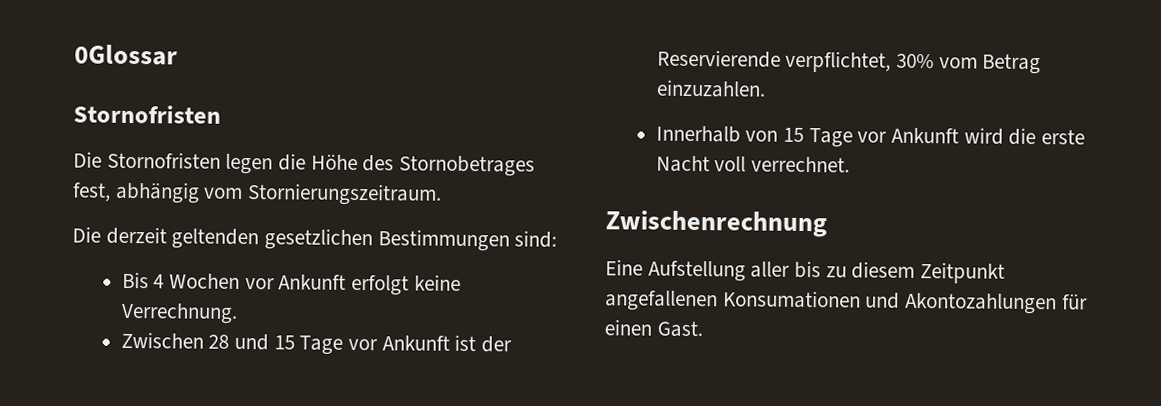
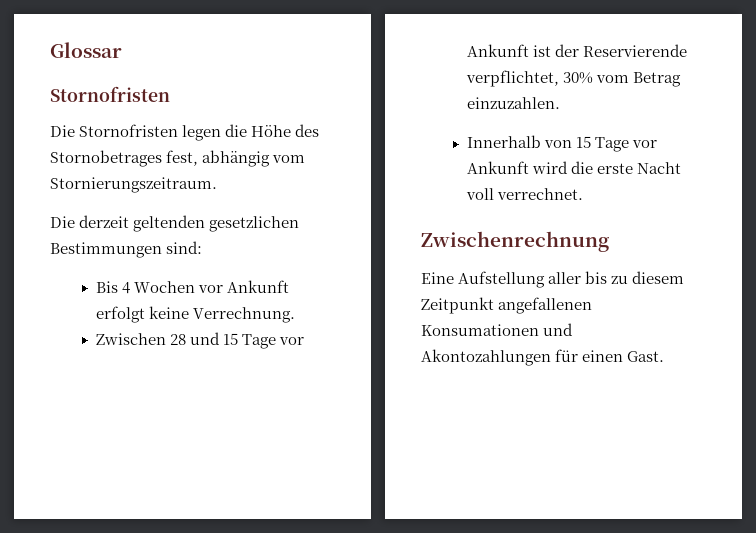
[74,44,178,66] 0Glossar -> [50,42,122,58] Glossar

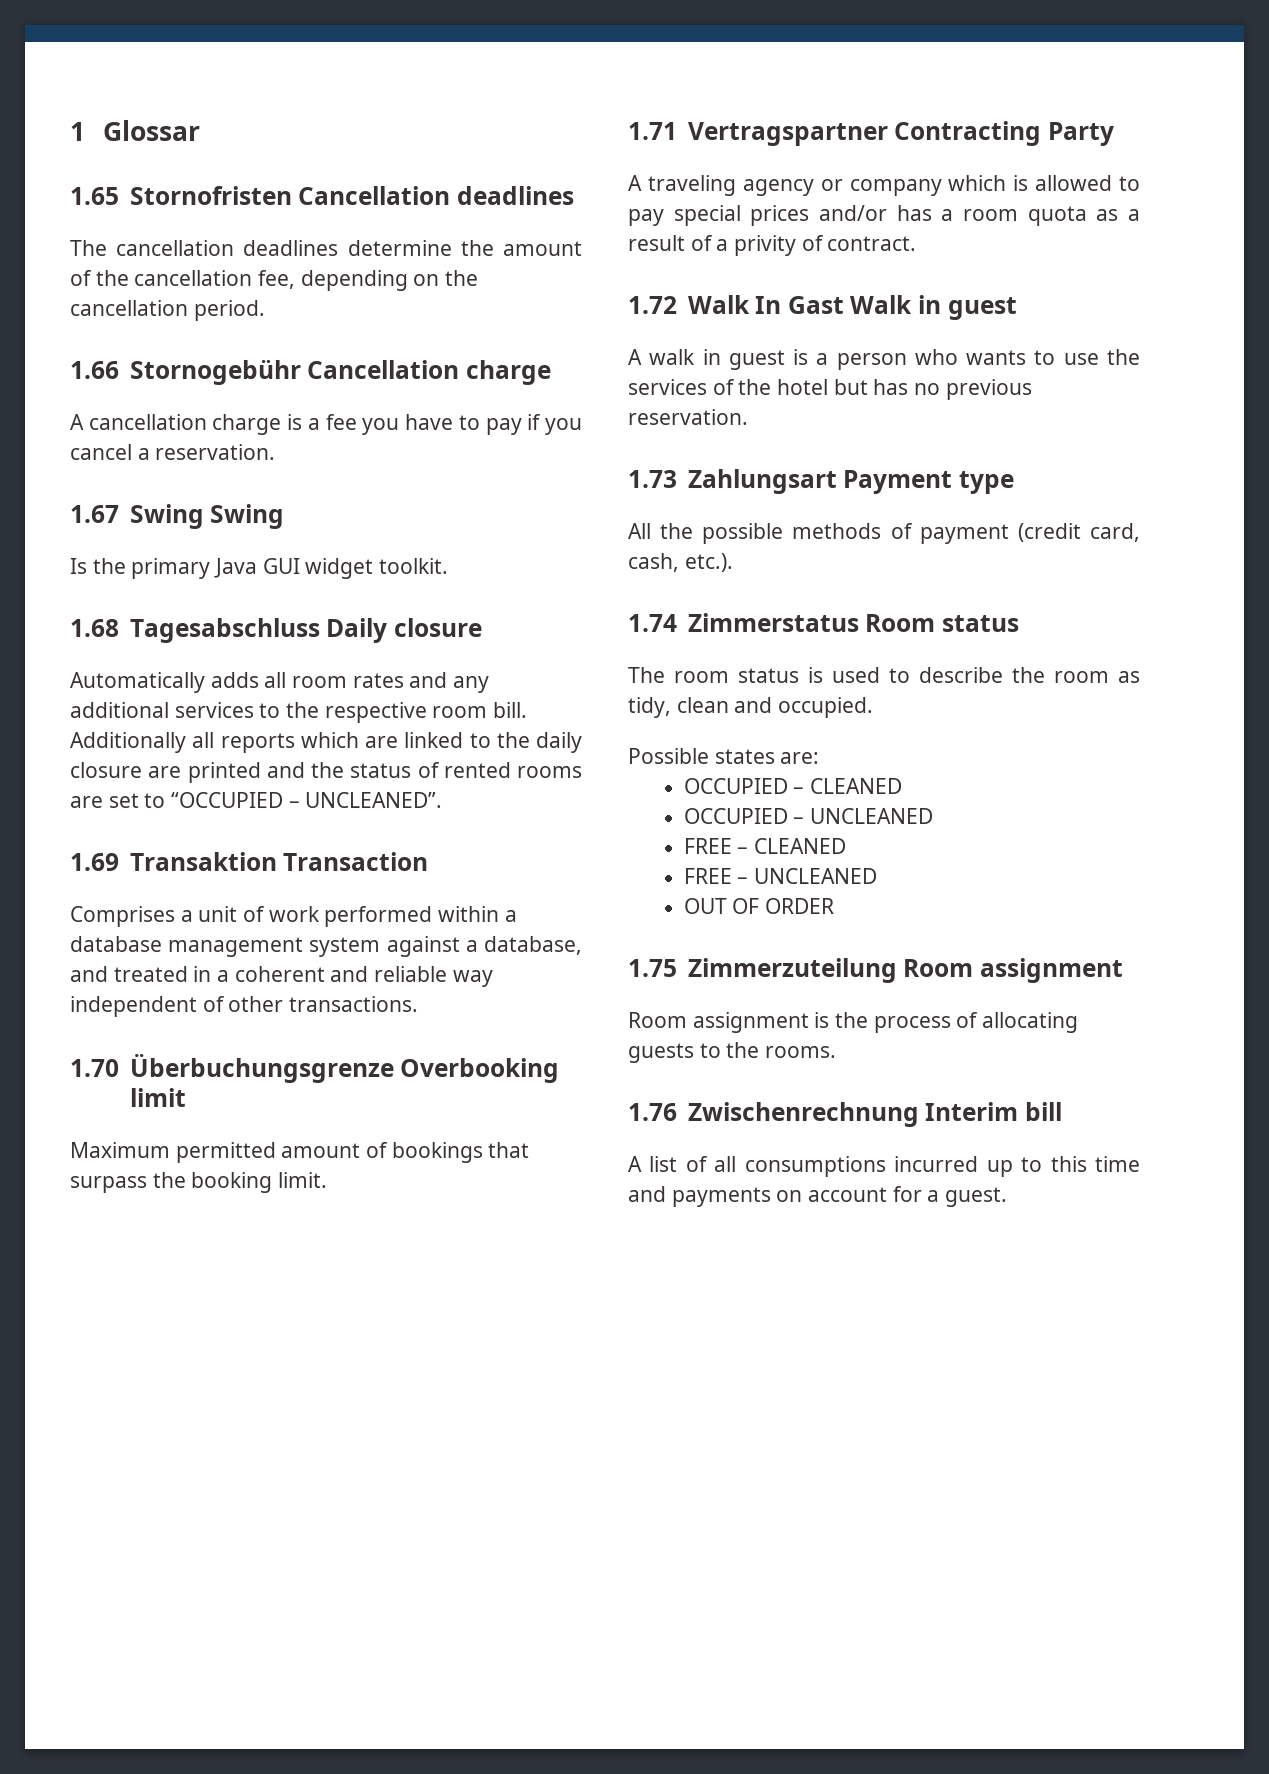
(50, 50) none -> [70,122,85,141] 1
[50,86,170,102] [50,124,320,141] [50,150,306,167] [50,177,217,193] [50,215,300,232] [50,241,203,258] [95,280,289,294] [95,306,295,323] [95,332,304,349] [466,44,687,57] [465,70,681,87] [466,97,560,109] [466,135,657,152] [466,161,681,174] [465,188,583,200] [421,231,609,252] [421,271,685,288] [421,297,593,314] [421,323,574,336] [421,349,665,366] Stornofristen // Die Stornofristen legen die Höhe des Stornobetrages fest, abhängig vom Stornierungszeitraum. // Die derzeit geltenden gesetzlichen Bestimmungen sind: // Bis 4 Wochen vor Ankunft erfolgt keine Verrechnung. // Zwischen 28 und 15 Tage vor Ankunft ist der Reservierende verpflichtet, 30% vom Betrag einzuzahlen. // Innerhalb von 15 Tage vor Ankunft wird die erste Nacht voll verrechnet. // Zwischenrechnung // Eine Aufstellung aller bis zu diesem Zeitpunkt angefallenen Konsumationen und Akontozahlungen für einen Gast. -> [70,186,574,205] [70,240,582,256] [70,270,479,291] [70,300,265,321] [70,359,551,385] [70,414,583,435] [70,444,276,460] [70,504,285,529] [70,558,449,579] [70,618,482,643] [70,672,490,693] [70,702,528,723] [70,732,582,753] [70,762,582,783] [70,792,443,808] [70,852,429,871] [70,906,517,927] [70,936,582,957] [70,966,493,987] [70,996,419,1017] [70,1053,560,1083] [129,1088,186,1107] [70,1142,530,1163] [70,1172,328,1193] [628,121,1114,146] [628,175,1140,196] [628,205,1140,226] [628,235,917,256] [628,295,1017,320] [628,349,1140,370] [628,379,1032,400] [628,409,748,425] [628,469,1014,494] [628,523,1140,544] [628,553,733,572] [628,613,1019,632] [628,667,1140,683] [628,697,874,718] [628,748,820,764] [683,778,902,794] [683,808,933,824] [683,838,846,854] [683,868,877,884] [683,898,834,914] [628,958,1123,983] [628,1012,1079,1033] [628,1042,837,1063] [628,1102,1062,1127] [628,1156,1140,1177] [628,1186,1008,1207] 1.65 Stornofristen Cancellation deadlines // The cancellation deadlines determine the amount of the cancellation fee, depending on the cancellation period. // 1.66 Stornogebühr Cancellation charge // A cancellation charge is a fee you have to pay if you cancel a reservation. // 1.67 Swing Swing // Is the primary Java GUI widget toolkit. // 1.68 Tagesabschluss Daily closure // Automatically adds all room rates and any additional services to the respective room bill. Additionally all reports which are linked to the daily closure are printed and the status of rented rooms are set to “OCCUPIED – UNCLEANED”. // 1.69 Transaktion Transaction // Comprises a unit of work performed within a database management system against a database, and treated in a coherent and reliable way independent of other transactions. // 1.70 Überbuchungsgrenze Overbooking limit // Maximum permitted amount of bookings that surpass the booking limit. // 1.71 Vertragspartner Contracting Party // A traveling agency or company which is allowed to pay special prices and/or has a room quota as a result of a privity of contract. // 1.72 Walk In Gast Walk in guest // A walk in guest is a person who wants to use the services of the hotel but has no previous reservation. // 1.73 Zahlungsart Payment type // All the possible methods of payment (credit card, cash, etc.). // 1.74 Zimmerstatus Room status // The room status is used to describe the room as tidy, clean and occupied. // Possible states are: // OCCUPIED – CLEANED // OCCUPIED – UNCLEANED // FREE – CLEANED // FREE – UNCLEANED // OUT OF ORDER // 1.75 Zimmerzuteilung Room assignment // Room assignment is the process of allocating guests to the rooms. // 1.76 Zwischenrechnung Interim bill // A list of all consumptions incurred up to this time and payments on account for a guest.

